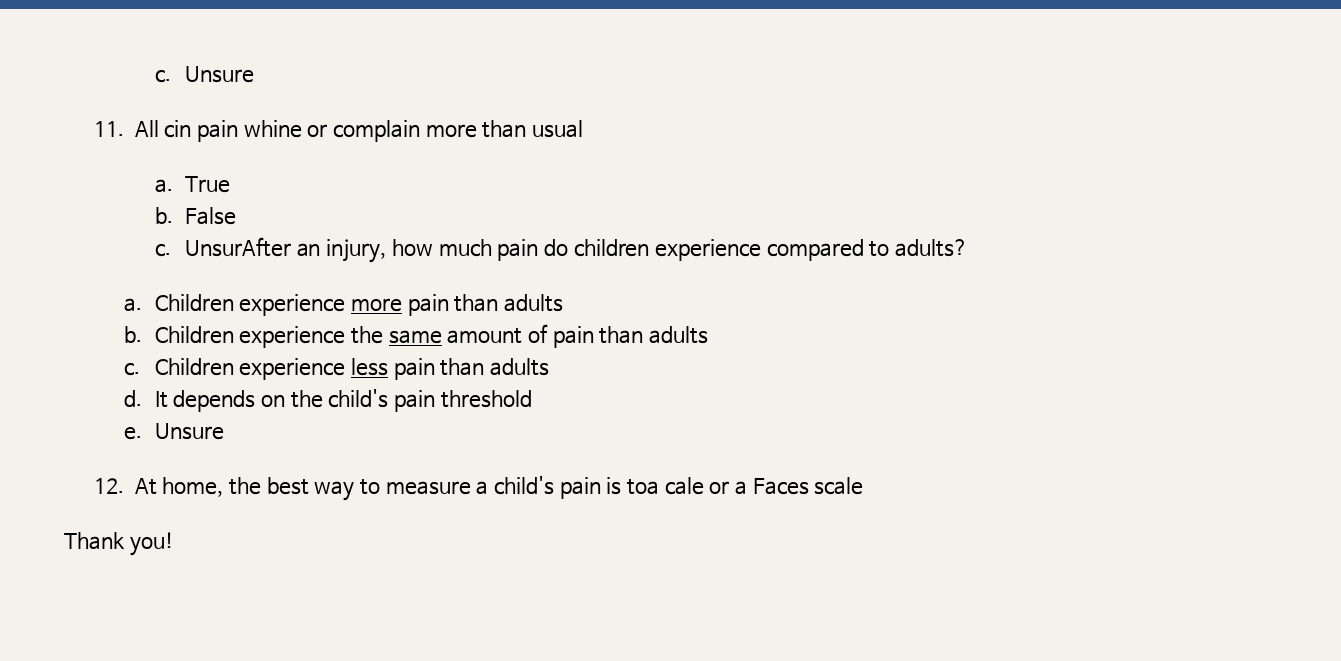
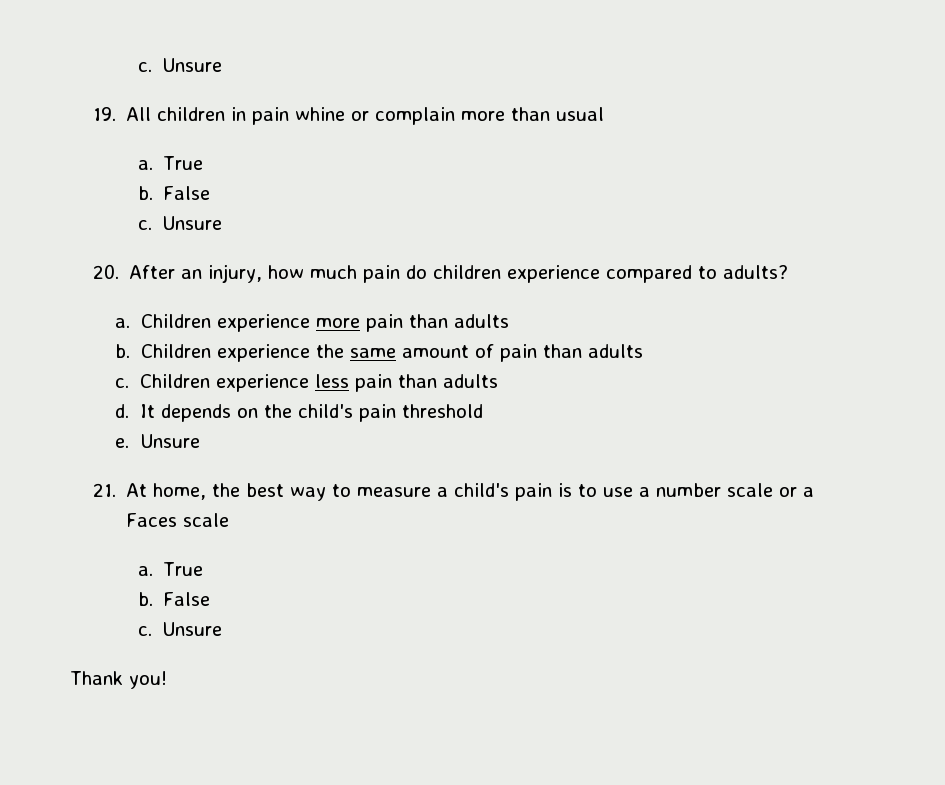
[154,66,254,83] [94,120,192,138] c. Unsure // 11. All cin -> [137,58,223,72] [92,107,246,121] c. Unsure // 19. All children in
[184,237,291,257] UnsurAfter -> [162,216,223,230] [92,264,175,279] Unsure // 20. After
[94,478,125,494] 12. -> [92,483,116,497] 21.
[627,477,704,495] toa cale -> [577,483,773,497] to use a number scale
(864, 486) none -> [137,562,204,576] [137,592,211,606] [137,622,223,636] // a. True // b. False // c. Unsure

